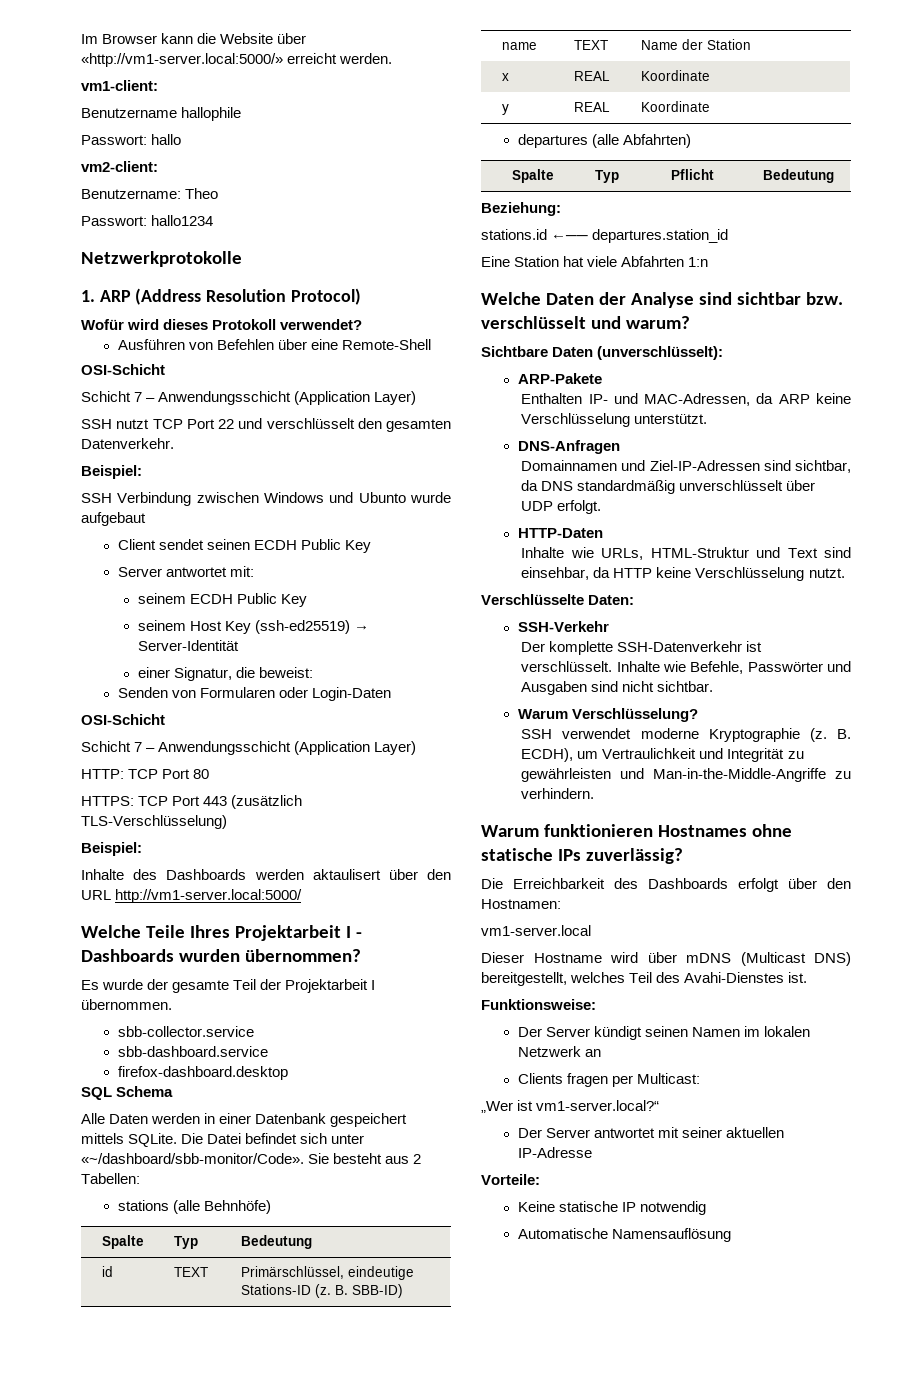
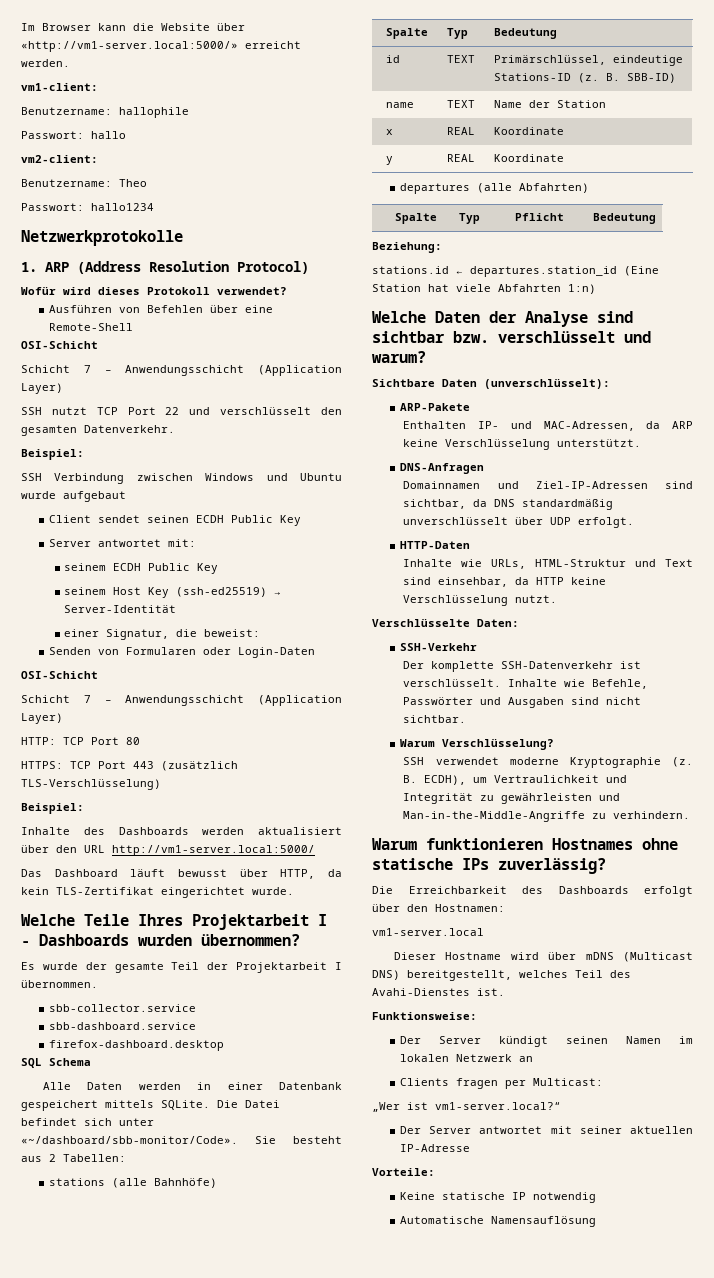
[81,108,177,118] Benutzername -> [21,107,112,115] Benutzername:
[358,492,406,503] Ubunto -> [300,473,342,481] Ubuntu
[312,869,381,880] aktaulisert -> [258,827,342,835] aktualisiert
(303, 896) none -> [21,869,342,879] [21,887,294,898] // Das Dashboard läuft bewusst über HTTP, da kein TLS-Zertifikat eingerichtet wurde.
[203,1200,271,1214] Behnhöfe) -> [153,1178,217,1188] Bahnhöfe)
[551,234,589,240] ←── -> [456,271,463,274] ←
[481,256,510,267] // Eine -> [624,266,659,276] (Eine
[688,257,709,267] 1:n -> [568,284,596,294] 1:n)

